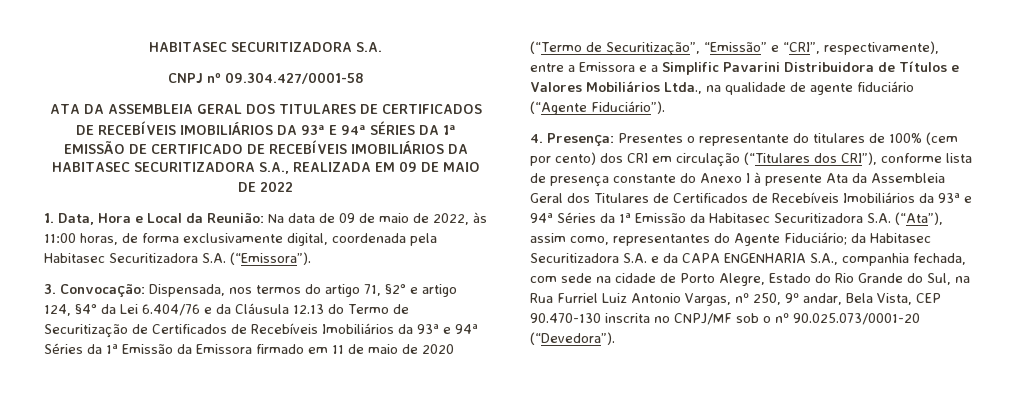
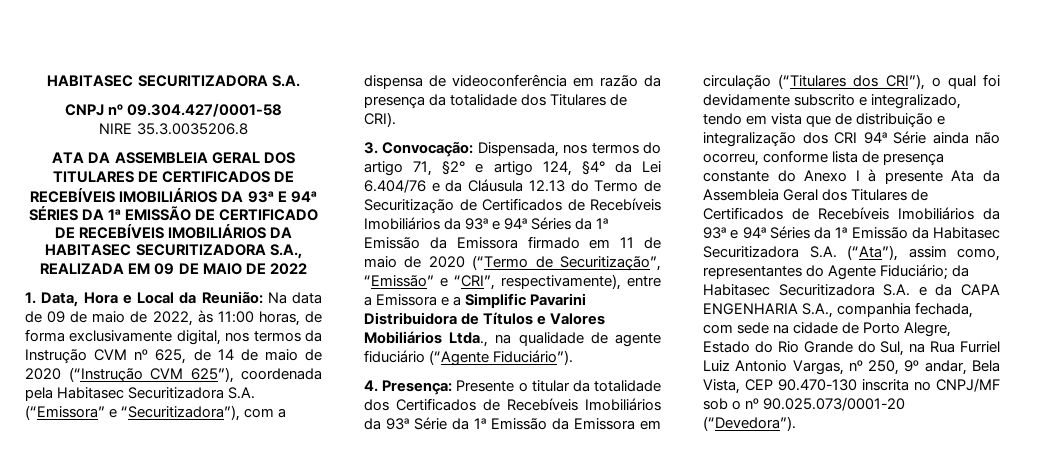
(364, 78) none -> [99,123,248,135] // NIRE 35.3.0035206.8
(328, 239) none -> [225,330,322,342] [25,349,322,364] [25,367,234,383] nos termos da Instrução CVM nº 625, de 14 de maio de 2020 (“Instrução CVM 625”),
[230,252,311,265] (“Emissora”). -> [25,405,287,421] [364,74,661,89] [364,94,628,109] [364,112,396,127] (“Emissora” e “Securitizadora”), com a dispensa de videoconferência em razão da presença da totalidade dos Titulares de CRI).
[618,132,958,146] [530,152,648,166] Presentes o representante do titulares de 100% (cem por cento) dos CRI -> [456,380,661,392] [364,398,661,411] [364,417,635,430] Presente o titular da totalidade dos Certificados de Recebíveis Imobiliários da 93ª Série da 1ª Emissão da Emissora
(877, 158) none -> [931,74,1000,89] [703,94,962,109] [703,113,946,128] [703,131,1000,147] [703,153,759,166] o qual foi devidamente subscrito e integralizado, tendo em vista que de distribuição e integralização dos CRI 94ª Série ainda não ocorreu,

